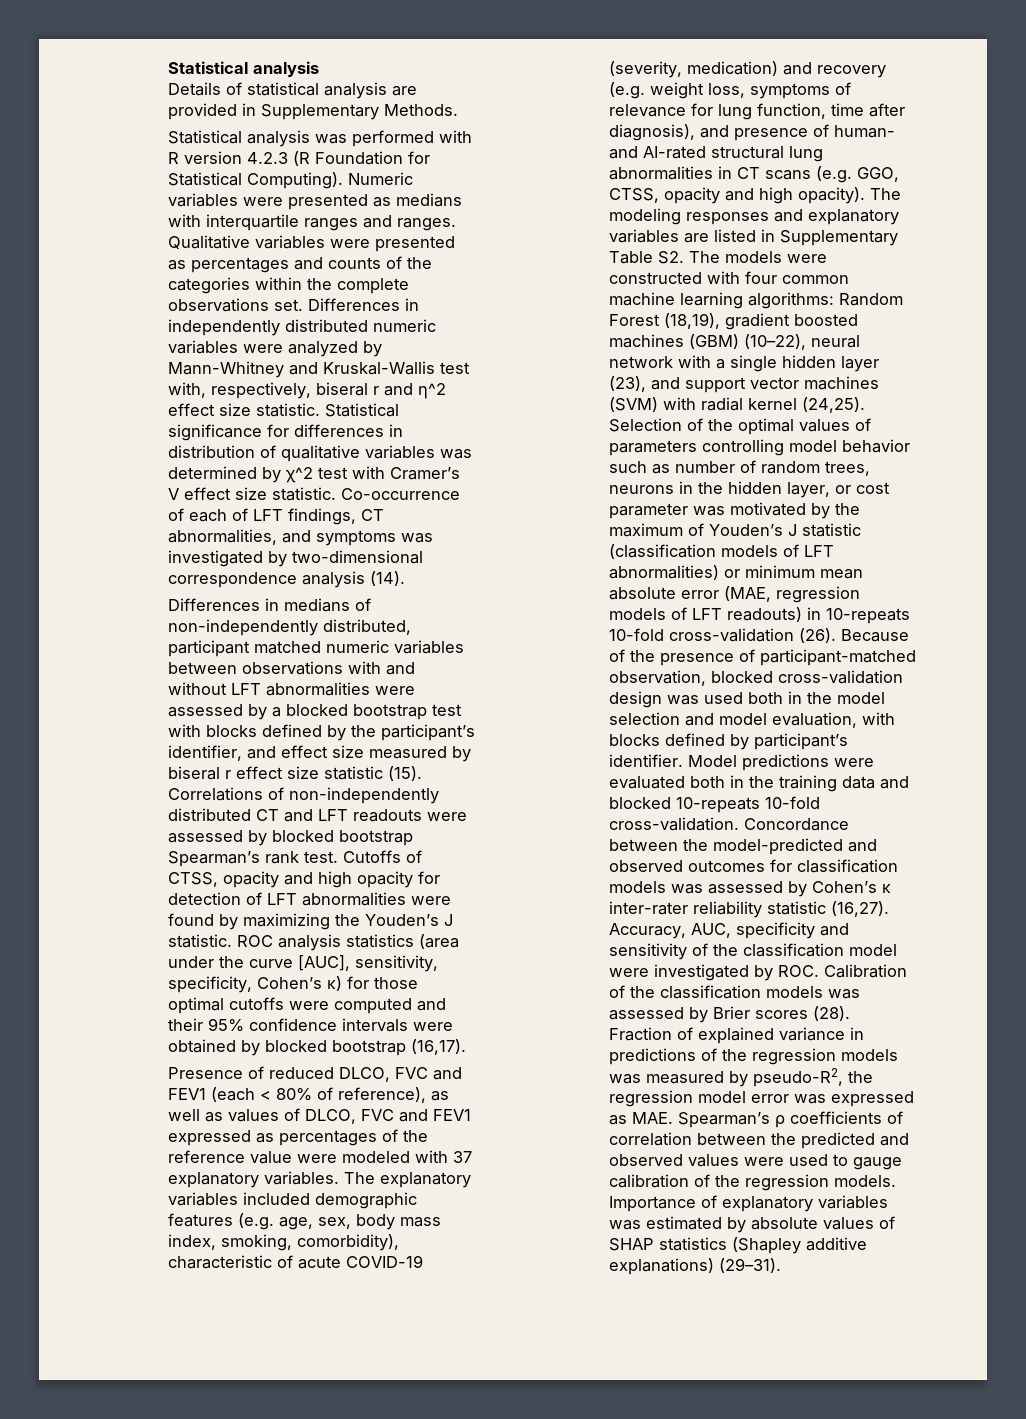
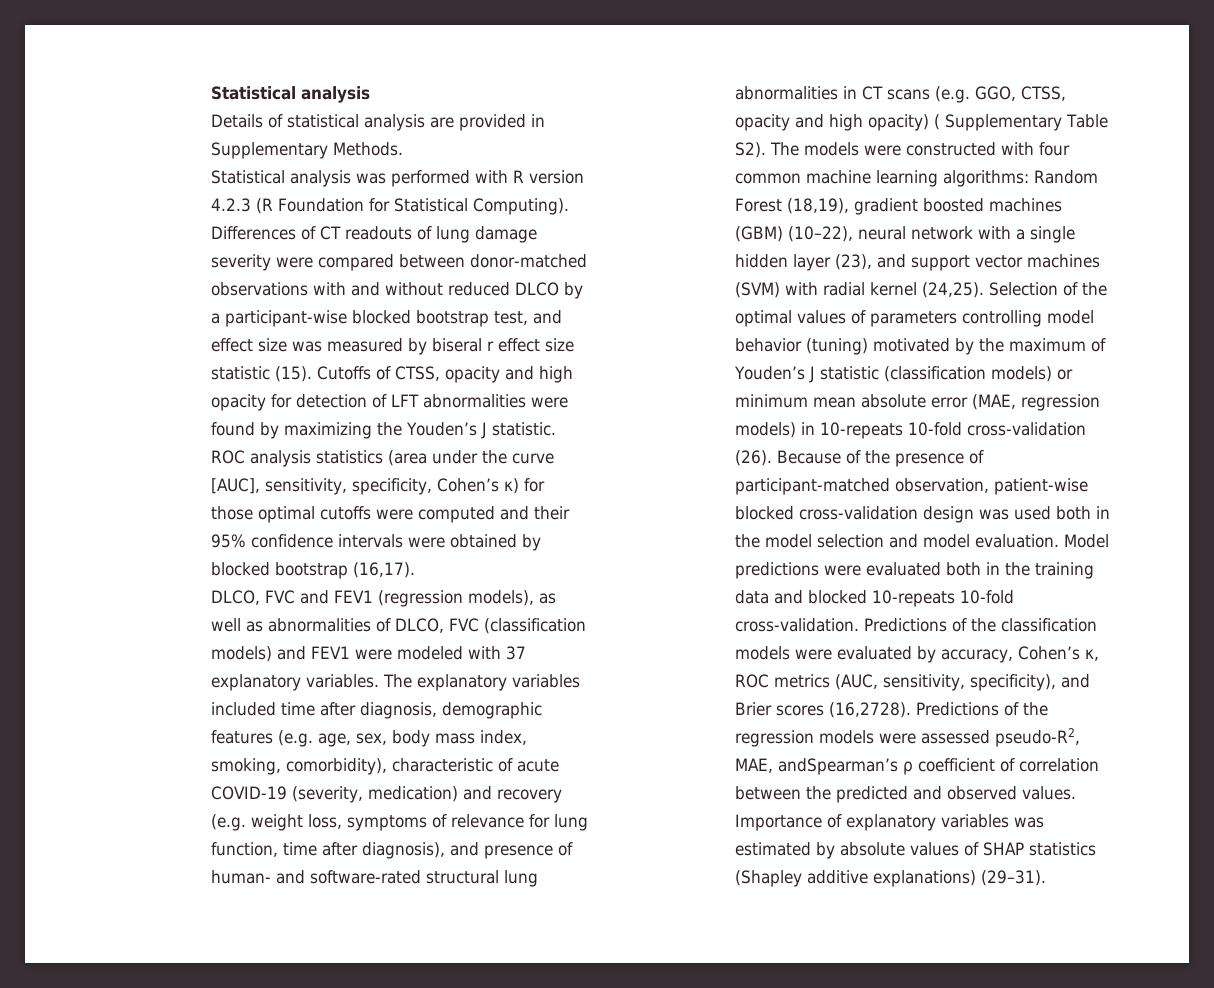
[347,172,413,185] [167,193,462,210] [167,214,456,231] [167,235,455,252] [167,256,432,273] [167,277,409,294] [167,298,419,312] [167,319,436,336] [167,340,382,357] [167,361,470,378] [167,382,446,399] [167,403,399,417] [167,424,403,441] [167,445,472,462] [167,466,460,483] [167,487,460,501] [167,508,384,525] [167,529,433,546] [167,550,423,567] [167,571,405,588] [167,598,371,612] [167,619,411,636] [167,640,464,657] [167,661,415,675] [167,682,415,696] [167,704,243,717] Numeric variables were presented as medians with interquartile ranges and ranges. Qualitative variables were presented as percentages and counts of the categories within the complete observations set. Differences in independently distributed numeric variables were analyzed by Mann-Whitney and Kruskal-Wallis test with, respectively, biseral r and η^2 effect size statistic. Statistical significance for differences in distribution of qualitative variables was determined by χ^2 test with Cramer’s V effect size statistic. Co-occurrence of each of LFT findings, CT abnormalities, and symptoms was investigated by two-dimensional correspondence analysis (14). // Differences in medians of non-independently distributed, participant matched numeric variables between observations with and without LFT abnormalities were assessed -> [210,226,537,243] [210,254,587,271] [210,282,559,296] Differences of CT readouts of lung damage severity were compared between donor-matched observations with and without reduced DLCO
[285,704,462,720] [167,724,475,741] [167,745,242,761] blocked bootstrap test with blocks defined by the participant’s identifier, -> [224,310,528,327] participant-wise blocked bootstrap test,
(364, 751) none -> [291,341,322,352] was
[167,787,439,804] [167,808,467,822] [167,830,413,846] [167,851,338,867] Correlations of non-independently distributed CT and LFT readouts were assessed by blocked bootstrap Spearman’s rank test. -> (312, 374) none
[167,1066,462,1082] [167,1087,426,1103] Presence of reduced DLCO, FVC and FEV1 (each < 80% of reference), -> [210,590,534,607] DLCO, FVC and FEV1 (regression models),
[227,1109,279,1122] values -> [267,618,371,632] abnormalities
[398,1109,471,1122] [167,1129,428,1146] [167,1150,292,1164] and FEV1 expressed as percentages of the reference value -> [483,618,586,634] [210,646,350,662] (classification models) and FEV1
(310, 1198) none -> [280,702,437,719] time after diagnosis,
[642,146,706,159] AI-rated -> [309,870,421,884] software-rated
[797,187,901,204] [608,208,899,225] [608,229,775,243] opacity). The modeling responses and explanatory variables are listed in -> [867,114,940,131] opacity) (
[657,251,684,264] S2. -> [734,142,766,158] S2).
[608,460,870,476] [608,481,890,498] [608,503,725,519] such as number of random trees, neurons in the hidden layer, or cost parameter was -> [805,338,868,355] (tuning)
[720,544,834,557] [608,565,719,580] models of LFT abnormalities) -> [990,366,1052,382] models)
[608,607,802,622] models of LFT readouts) -> [734,422,796,438] models)
(706, 678) none -> [993,478,1088,495] patient-wise
[771,712,895,728] [608,733,848,750] [608,754,683,767] evaluation, with blocks defined by participant’s identifier. -> [974,534,1059,548] evaluation.
[743,818,849,831] [608,838,877,855] [608,859,898,873] [608,881,891,897] [608,901,889,918] [608,922,849,939] [608,943,897,960] [608,964,907,981] [608,985,860,999] [608,1006,850,1023] [608,1027,864,1044] [608,1048,898,1065] [608,1068,873,1087] [608,1090,914,1107] [608,1111,882,1128] Concordance between the model-predicted and observed outcomes for classification models was assessed by Cohen’s κ inter-rater reliability statistic (16,27). Accuracy, AUC, specificity and sensitivity of the classification model were investigated by ROC. Calibration of the classification models was assessed by Brier scores (28). Fraction of explained variance in predictions of the regression models was measured by pseudo-R2, the regression model error was expressed as MAE. Spearman’s ρ coefficients -> [863,618,1097,632] [734,646,1099,663] [734,674,1090,691] [734,702,1048,718] [734,728,1080,747] [734,758,995,775] Predictions of the classification models were evaluated by accuracy, Cohen’s κ, ROC metrics (AUC, sensitivity, specificity), and Brier scores (16,2728). Predictions of the regression models were assessed pseudo-R2, MAE, andSpearman’s ρ coefficient
[687,1154,902,1170] [608,1174,896,1191] values were used to gauge calibration of the regression models. -> [1021,786,1076,800] values.

